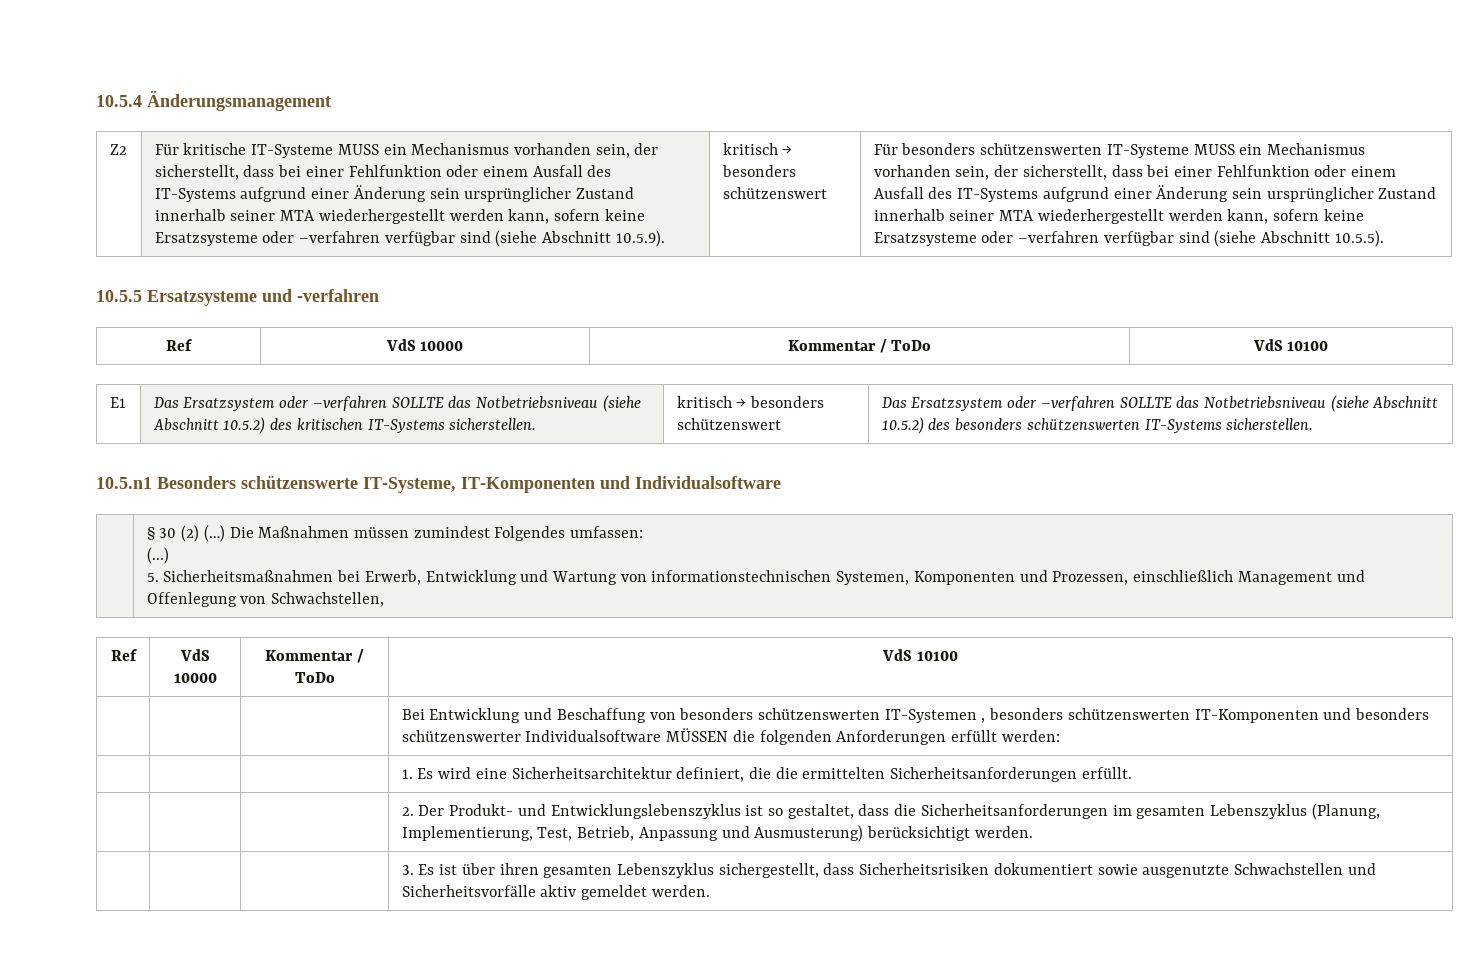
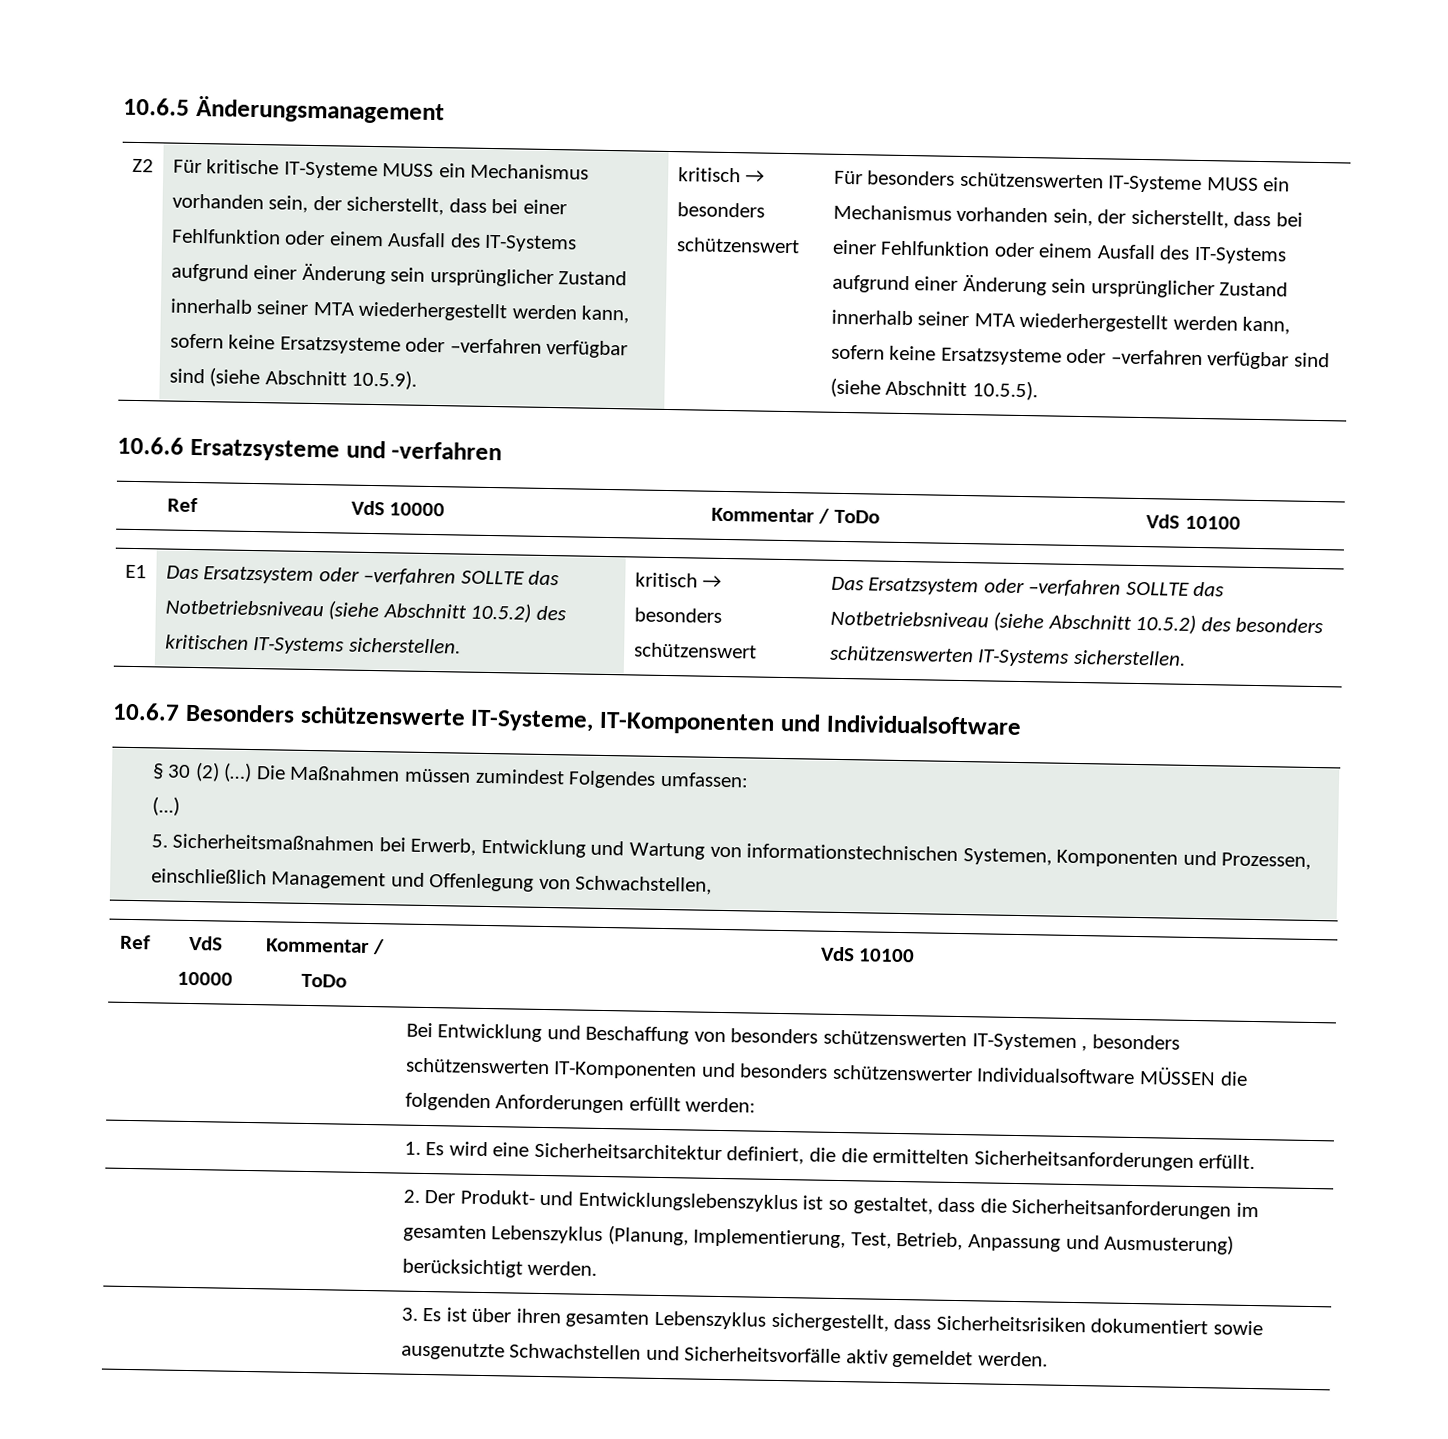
[96,95,142,107] 10.5.4 -> [123,97,190,116] 10.6.5
[96,290,142,302] 10.5.5 -> [117,436,184,455] 10.6.6
[96,477,152,489] 10.5.n1 -> [112,702,180,721] 10.6.7

